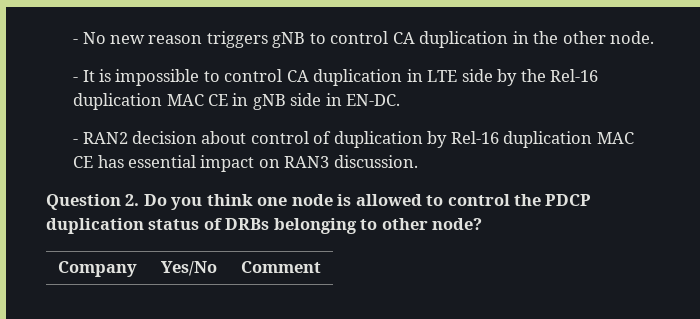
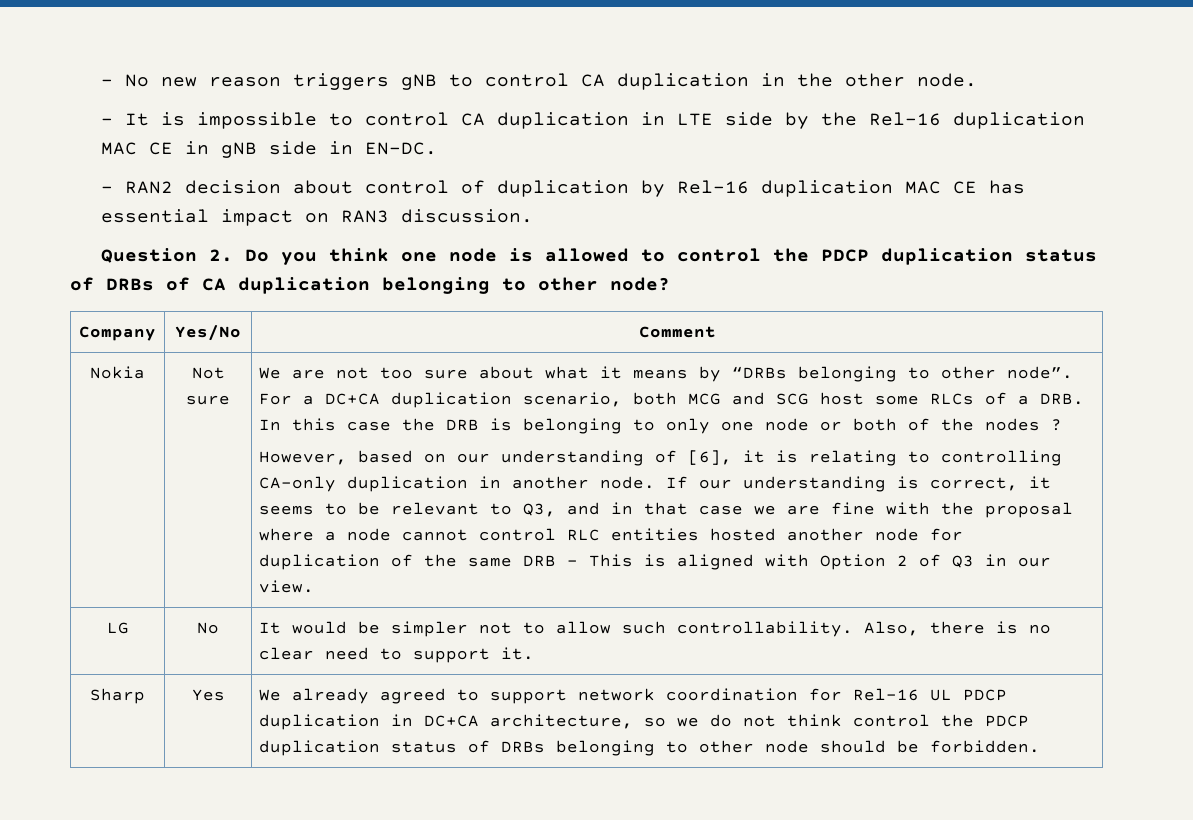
(270, 224) none -> [166,277,370,294] of CA duplication
(321, 267) none -> [90,366,145,379] [191,367,225,379] [186,395,230,405] [259,366,1074,382] [259,392,1085,408] [259,418,1063,434] [259,450,1063,466] [259,476,1052,492] [259,502,1074,518] [259,528,964,541] [259,554,1052,570] [259,580,315,593] [106,622,129,634] [197,622,219,634] [259,621,1052,637] [259,647,535,663] [90,688,145,704] [191,689,225,701] [259,688,1008,704] [259,714,1030,730] [259,740,1041,756] // Nokia | Not sure | We are not too sure about what it means by “DRBs belonging to other node”. For a DC+CA duplication scenario, both MCG and SCG host some RLCs of a DRB. In this case the DRB is belonging to only one node or both of the nodes ? // However, based on our understanding of [6], it is relating to controlling CA-only duplication in another node. If our understanding is correct, it seems to be relevant to Q3, and in that case we are fine with the proposal where a node cannot control RLC entities hosted another node for duplication of the same DRB - This is aligned with Option 2 of Q3 in our view. // LG | No | It would be simpler not to allow such controllability. Also, there is no clear need to support it. // Sharp | Yes | We already agreed to support network coordination for Rel-16 UL PDCP duplication in DC+CA architecture, so we do not think control the PDCP duplication status of DRBs belonging to other node should be forbidden.

